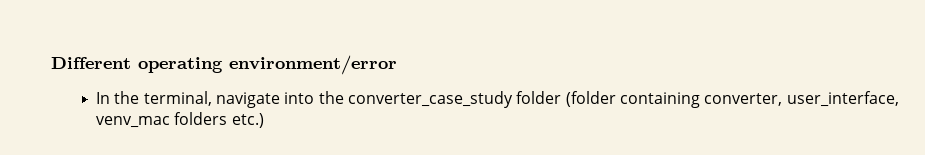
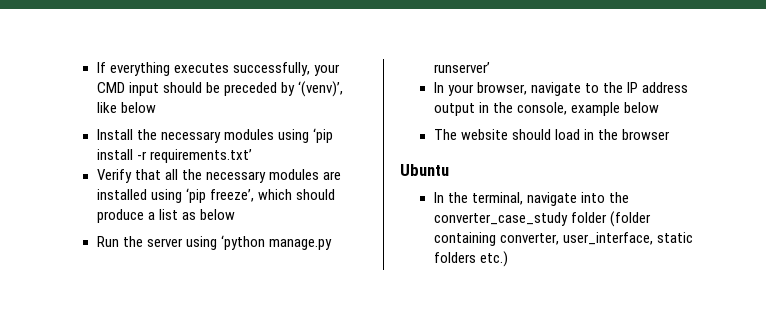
[51,55,397,75] Different operating environment/error -> [96,62,341,76] [96,81,344,97] [96,102,156,113] [96,128,334,143] [96,149,253,163] [96,169,342,183] [96,188,336,203] [96,209,236,223] [96,235,333,250] [433,62,490,73] [433,82,689,96] [433,102,660,116] [433,129,671,140] [400,164,449,176] If everything executes successfully, your CMD input should be preceded by ‘(venv)’, like below // Install the necessary modules using ‘pip install -r requirements.txt’ // Verify that all the necessary modules are installed using ‘pip freeze’, which should produce a list as below // Run the server using ‘python manage.py runserver’ // In your browser, navigate to the IP address output in the console, example below // The website should load in the browser // Ubuntu
[96,116,171,128] venv_mac -> [657,232,694,243] static

